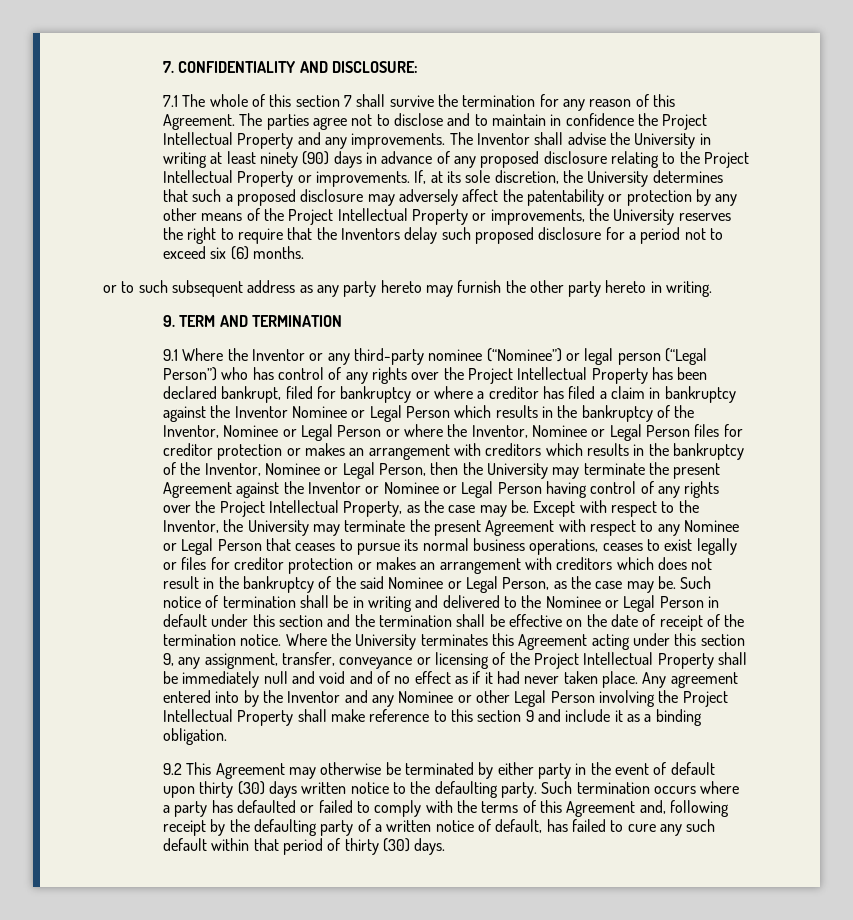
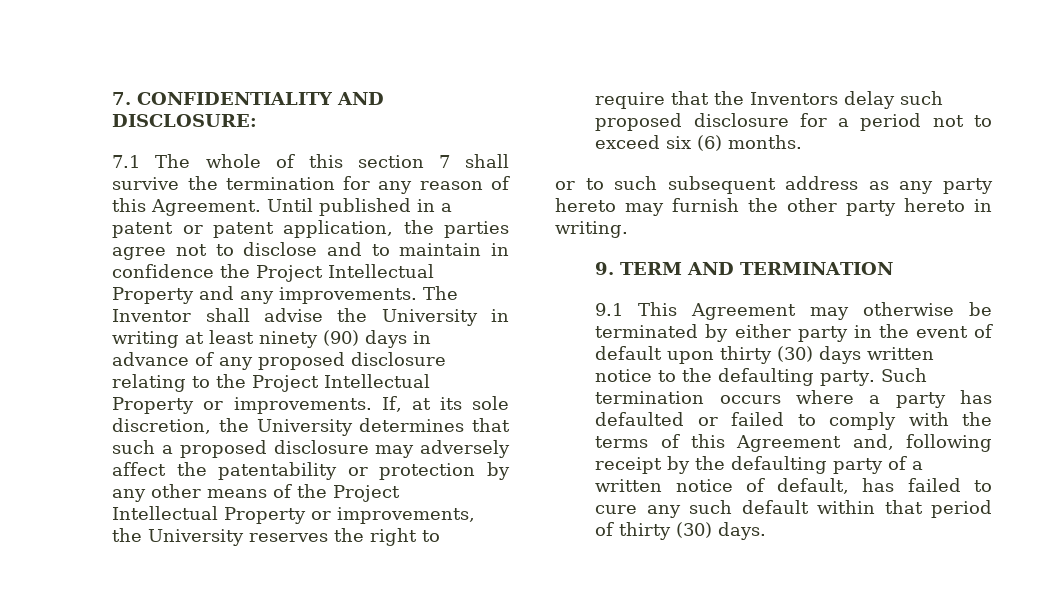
[239,113,263,126] The -> [267,198,453,216] [112,220,434,238] Until published in a patent or patent application, the
[182,348,707,365] [163,367,708,384] [163,386,736,403] [163,405,695,422] [163,424,743,441] [163,443,744,460] [163,462,721,479] [163,481,720,498] [163,500,699,517] [163,519,739,536] [163,538,737,555] [163,557,713,574] [163,576,712,593] [163,595,719,612] [163,614,745,631] [163,633,745,650] [163,652,747,669] [163,671,738,688] [163,690,728,707] [163,709,702,726] [163,728,228,745] [163,763,183,775] Where the Inventor or any third-party nominee (“Nominee”) or legal person (“Legal Person”) who has control of any rights over the Project Intellectual Property has been declared bankrupt, filed for bankruptcy or where a creditor has filed a claim in bankruptcy against the Inventor Nominee or Legal Person which results in the bankruptcy of the Inventor, Nominee or Legal Person or where the Inventor, Nominee or Legal Person files for creditor protection or makes an arrangement with creditors which results in the bankruptcy of the Inventor, Nominee or Legal Person, then the University may terminate the present Agreement against the Inventor or Nominee or Legal Person having control of any rights over the Project Intellectual Property, as the case may be. Except with respect to the Inventor, the University may terminate the present Agreement with respect to any Nominee or Legal Person that ceases to pursue its normal business operations, ceases to exist legally or files for creditor protection or makes an arrangement with creditors which does not result in the bankruptcy of the said Nominee or Legal Person, as the case may be. Such notice of termination shall be in writing and delivered to the Nominee or Legal Person in default under this section and the termination shall be effective on the date of receipt of the termination notice. Where the University terminates this Agreement acting under this section 9, any assignment, transfer, conveyance or licensing of the Project Intellectual Property shall be immediately null and void and of no effect as if it had never taken place. Any agreement entered into by the Inventor and any Nominee or other Legal Person involving the Project Intellectual Property shall make reference to this section 9 and include it as a binding obligation. // 9.2 -> (624, 309) none

